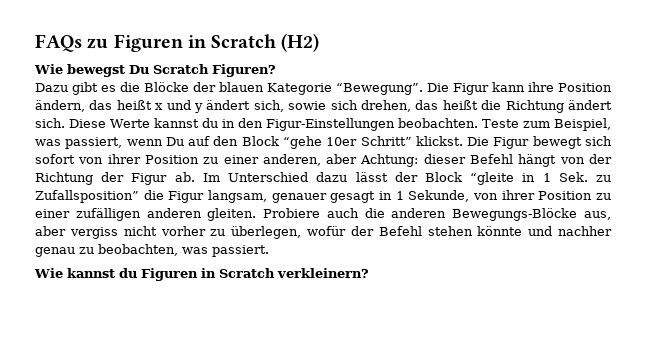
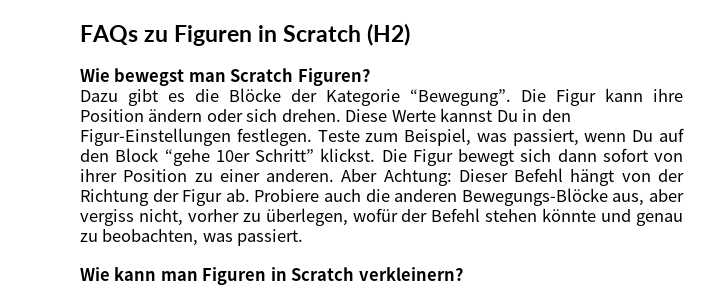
[129,65,149,74] Du -> [188,72,226,82] man
[219,82,264,92] blauen -> (317, 95) none
[35,100,612,113] [35,118,65,128] ändern, das heißt x und y ändert sich, sowie sich drehen, das heißt die Richtung ändert sich. -> [148,109,341,122] ändern oder sich drehen.
[201,118,218,128] du -> [496,110,518,122] Du
[398,118,479,128] beobachten. -> [236,128,312,146] festlegen.
(612, 141) none -> [557,149,597,162] dann
[262,154,466,167] anderen, aber Achtung: dieser -> [266,169,508,186] anderen. Aber Achtung: Dieser
[202,172,611,185] [35,190,612,203] [35,208,257,221] Im Unterschied dazu lässt der Block “gleite in 1 Sek. zu Zufallsposition” die Figur langsam, genauer gesagt in 1 Sekunde, von ihrer Position zu einer zufälligen anderen gleiten. -> (250, 195) none
[123,226,157,236] nicht -> [138,209,183,226] nicht,
[557,226,612,236] nachher -> (632, 215) none
[67,268,137,278] kannst du -> [114,267,198,281] kann man

